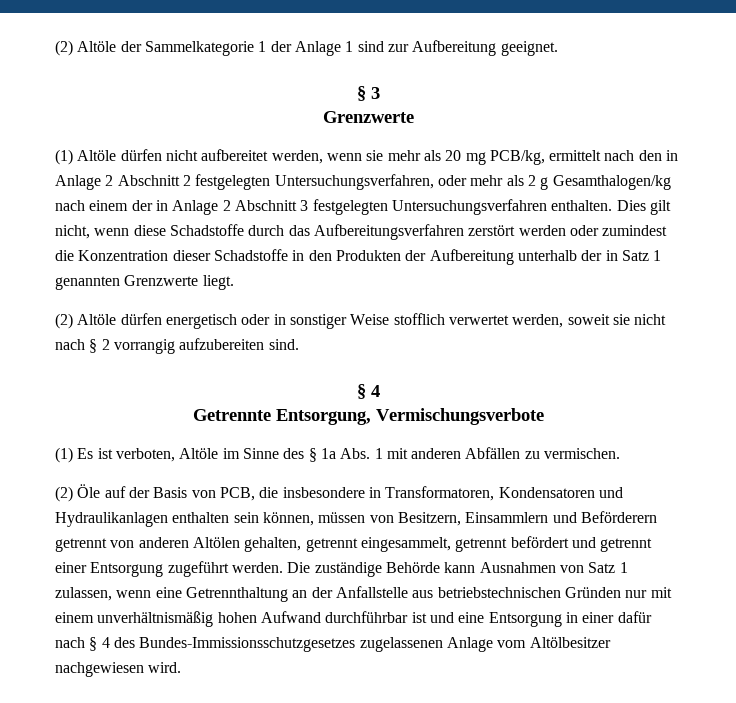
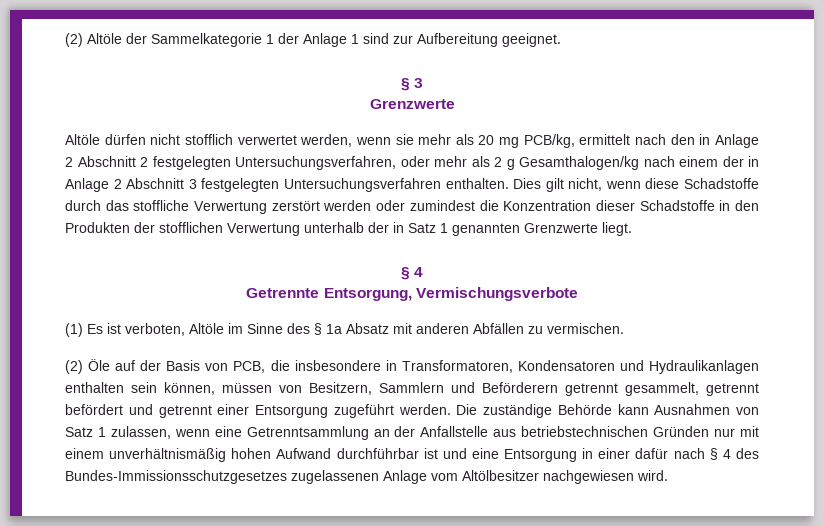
[55,149,73,165] (1) -> (455, 104) none
[201,149,269,161] aufbereitet -> [184,134,297,145] stofflich verwertet
[313,224,464,240] Aufbereitungsverfahren -> [133,200,268,214] stoffliche Verwertung
[429,249,514,265] Aufbereitung -> [159,222,300,236] stofflichen Verwertung
[55,313,667,329] [55,338,299,354] // (2) Altöle dürfen energetisch oder in sonstiger Weise stofflich verwertet werden, soweit sie nicht nach § 2 vorrangig aufzubereiten sind. -> (632, 229) none
[340,448,383,459] Abs. 1 -> [346,323,389,334] Absatz
[465,512,549,523] Einsammlern -> [379,382,444,393] Sammlern
[110,537,451,552] von anderen Altölen gehalten, getrennt eingesammelt, -> [625,382,699,396] gesammelt,
[185,587,288,602] Getrennthaltung -> [246,426,369,440] Getrenntsammlung

